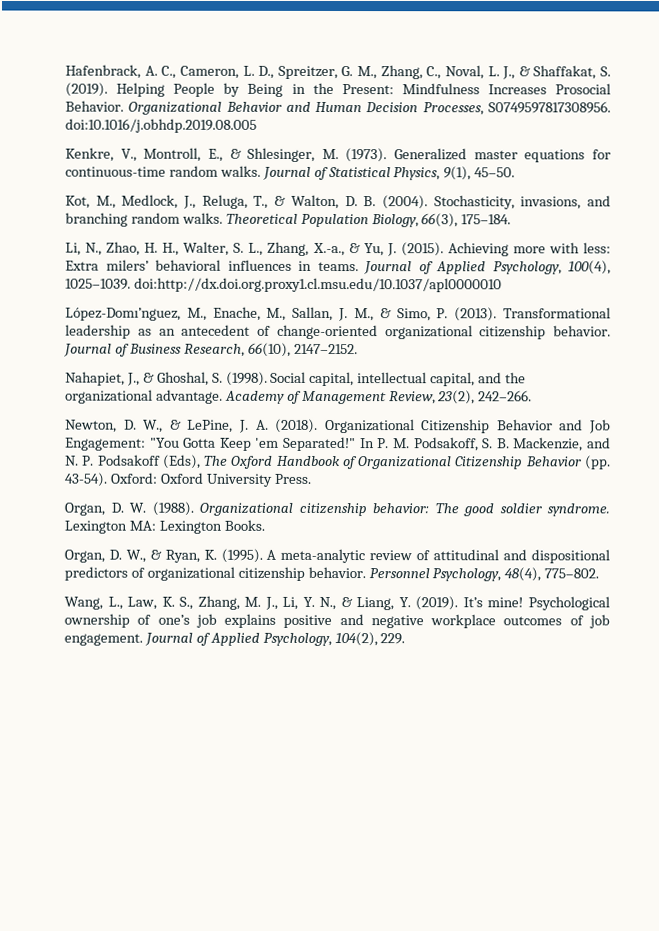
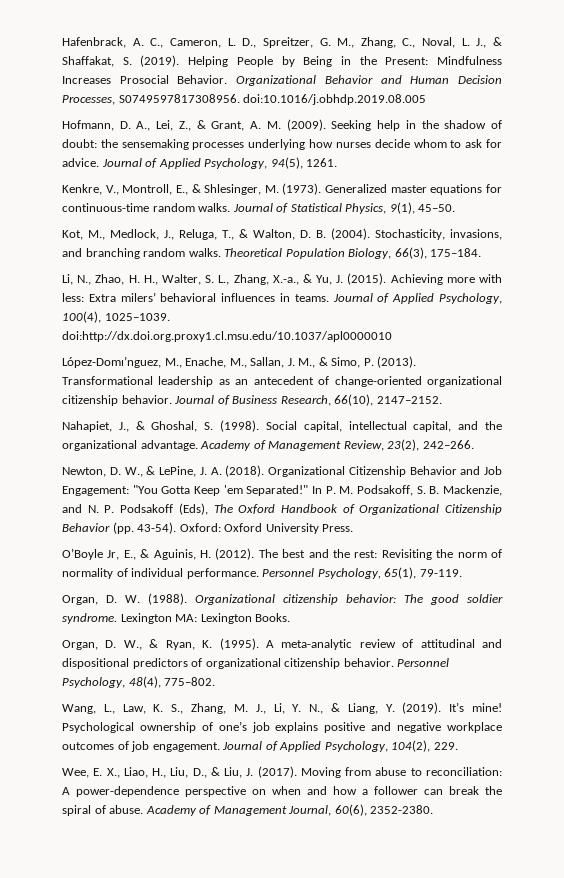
(257, 125) none -> [62,119,503,131] [62,139,502,150] [62,157,338,169] // Hofmann, D. A., Lei, Z., & Grant, A. M. (2009). Seeking help in the shadow of doubt: the sensemaking processes underlying how nurses decide whom to ask for advice. Journal of Applied Psychology, 94(5), 1261.
(311, 478) none -> [62,548,502,560] [62,567,462,579] // O’Boyle Jr, E., & Aguinis, H. (2012). The best and the rest: Revisiting the norm of normality of individual performance. Personnel Psychology, 65(1), 79-119.
(406, 639) none -> [62,766,502,778] [62,786,502,797] [62,804,434,816] // Wee, E. X., Liao, H., Liu, D., & Liu, J. (2017). Moving from abuse to reconciliation: A power-dependence perspective on when and how a follower can break the spiral of abuse. Academy of Management Journal, 60(6), 2352-2380.

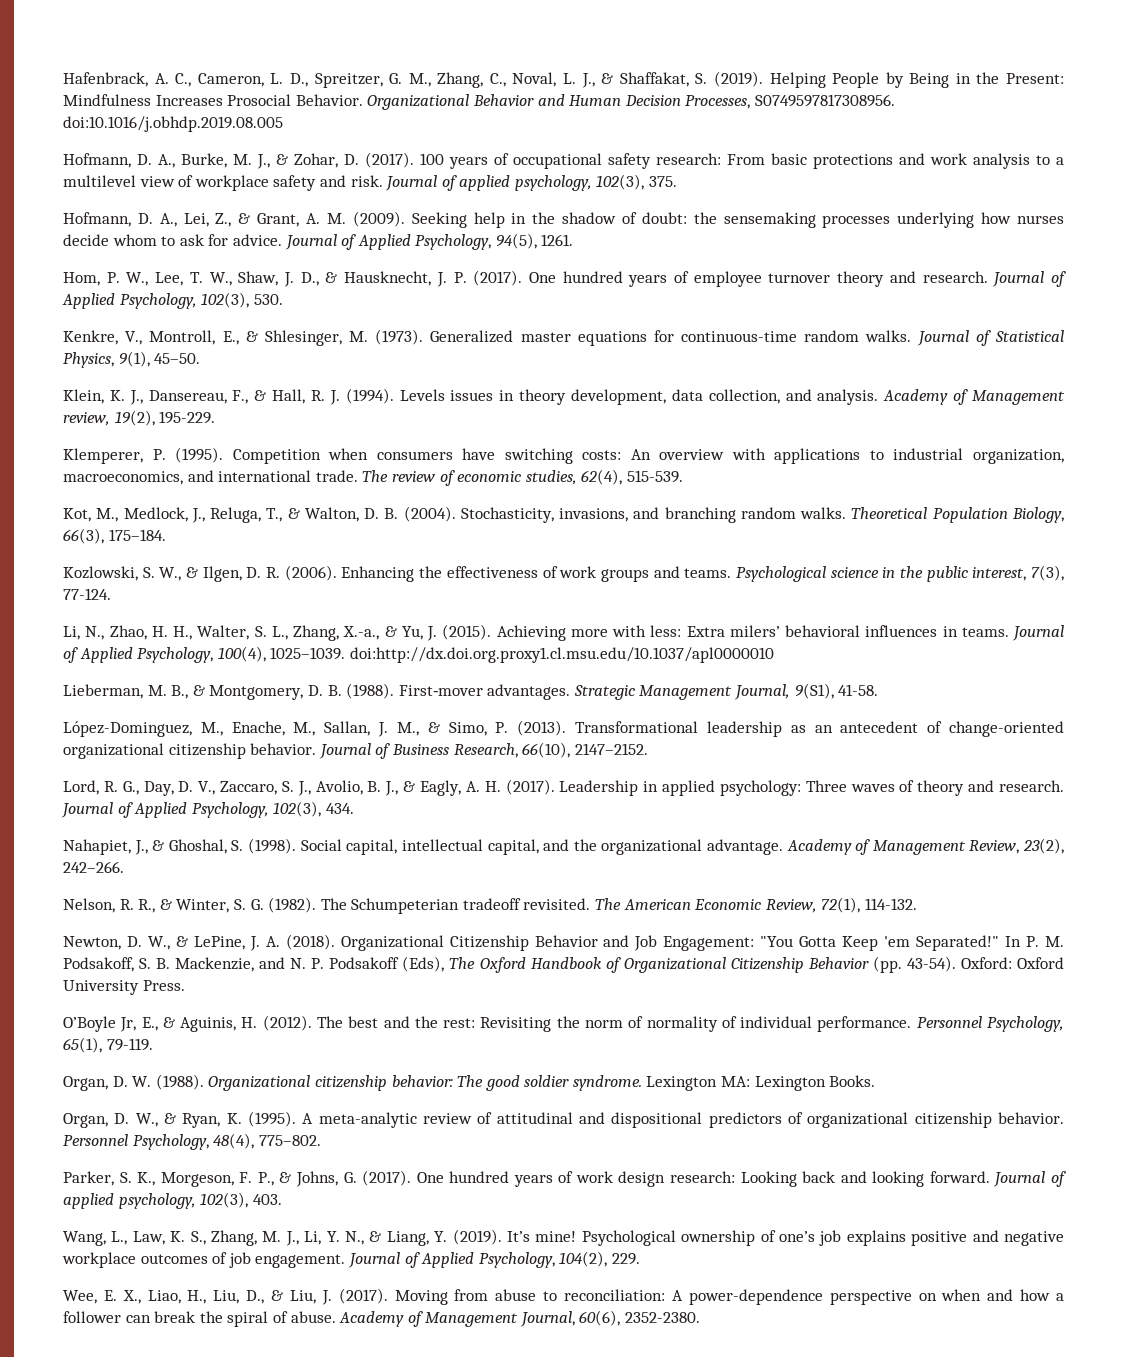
(427, 99) none -> [63,152,1064,169] [63,174,678,191] // Hofmann, D. A., Burke, M. J., & Zohar, D. (2017). 100 years of occupational safety research: From basic protections and work analysis to a multilevel view of workplace safety and risk. Journal of applied psychology, 102(3), 375.
(338, 162) none -> [63,270,1067,287] [62,292,283,309] // Hom, P. W., Lee, T. W., Shaw, J. D., & Hausknecht, J. P. (2017). One hundred years of employee turnover theory and research. Journal of Applied Psychology, 102(3), 530.
(456, 208) none -> [63,388,1065,405] [63,410,216,426] [63,447,1064,464] [63,469,683,486] // Klein, K. J., Dansereau, F., & Hall, R. J. (1994). Levels issues in theory development, data collection, and analysis. Academy of Management review, 19(2), 195-229. // Klemperer, P. (1995). Competition when consumers have switching costs: An overview with applications to industrial organization, macroeconomics, and international trade. The review of economic studies, 62(4), 515-539.
(482, 252) none -> [63,565,1064,582] [63,588,111,600] // Kozlowski, S. W., & Ilgen, D. R. (2006). Enhancing the effectiveness of work groups and teams. Psychological science in the public interest, 7(3), 77-124.
[62,356,161,368] López-Domı’nguez, -> [63,683,879,700] [63,721,192,737] Lieberman, M. B., & Montgomery, D. B. (1988). First‐mover advantages. Strategic Management Journal, 9(S1), 41-58. // López-Dominguez,
(442, 400) none -> [63,779,1064,796] [61,801,354,818] // Lord, R. G., Day, D. V., Zaccaro, S. J., Avolio, B. J., & Eagly, A. H. (2017). Leadership in applied psychology: Three waves of theory and research. Journal of Applied Psychology, 102(3), 434.
(474, 444) none -> [63,897,918,914] // Nelson, R. R., & Winter, S. G. (1982). The Schumpeterian tradeoff revisited. The American Economic Review, 72(1), 114-132.
(216, 681) none -> [63,1170,1067,1187] [63,1192,282,1209] // Parker, S. K., Morgeson, F. P., & Johns, G. (2017). One hundred years of work design research: Looking back and looking forward. Journal of applied psychology, 102(3), 403.

